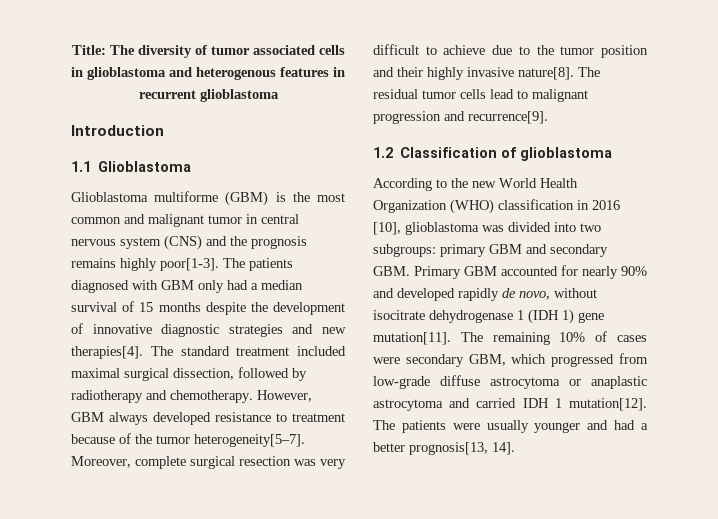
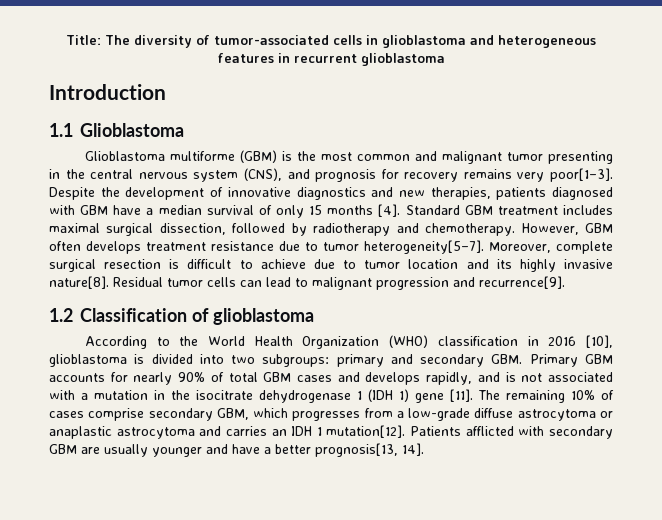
[210,45,315,55] tumor associated -> [214,35,329,45] tumor-associated
[196,67,276,80] heterogenous -> [498,35,596,48] heterogeneous
[246,214,299,224] [71,235,307,250] [71,258,245,271] in central nervous system (CNS) and the prognosis remains highly poor[1-3]. The -> [547,151,613,164] [49,168,613,182] [49,187,491,200] presenting in the central nervous system (CNS), and prognosis for recovery remains very poor[1–3]. Despite the development of innovative diagnostics and new therapies,
[198,280,248,293] only had -> [113,205,142,215] have
(135, 306) none -> [276,205,304,218] only
[205,302,345,315] [71,323,346,337] [71,346,346,359] despite the development of innovative diagnostic strategies and new therapies[4]. The standard treatment included -> [378,204,614,217] [4]. Standard GBM treatment includes
[109,412,345,425] [71,433,152,444] always developed resistance to treatment because of the -> [49,241,318,254] often develops treatment resistance due to
[294,459,346,469] was very -> [169,259,180,269] is
[536,45,648,58] [373,67,423,77] the tumor position and their -> [364,259,512,269] tumor location and its
[578,67,600,77] [373,89,418,99] The residual -> [113,277,163,287] Residual
(486, 94) none -> [240,280,262,287] can
[472,181,496,188] new -> (199, 341) none
[482,225,504,232] was -> [134,354,145,364] is
[489,244,522,254] GBM -> (384, 360) none
[501,266,558,276] accounted -> [49,373,105,382] accounts
[373,288,597,301] and developed rapidly de novo, without -> [210,372,613,385] [49,390,190,400] of total GBM cases and develops rapidly, and is not associated with a mutation in the
[373,332,451,345] mutation[11]. -> [450,389,473,402] [11].
[373,357,400,364] were -> [88,408,145,421] comprise
[551,353,648,367] progressed from -> [292,408,404,421] progresses from a
[476,398,517,408] carried -> [225,426,287,436] carries an
[373,420,480,433] The patients were -> [410,426,613,439] [49,444,100,454] Patients afflicted with secondary GBM are
[614,420,636,430] had -> [232,444,260,454] have

